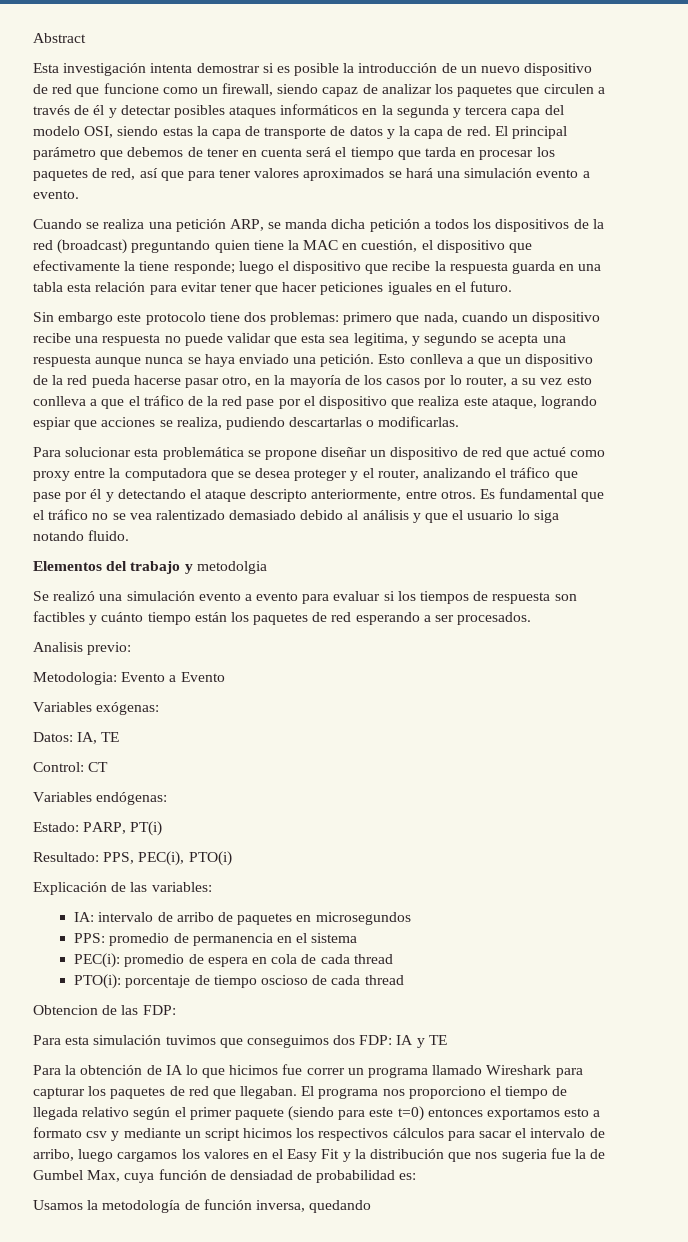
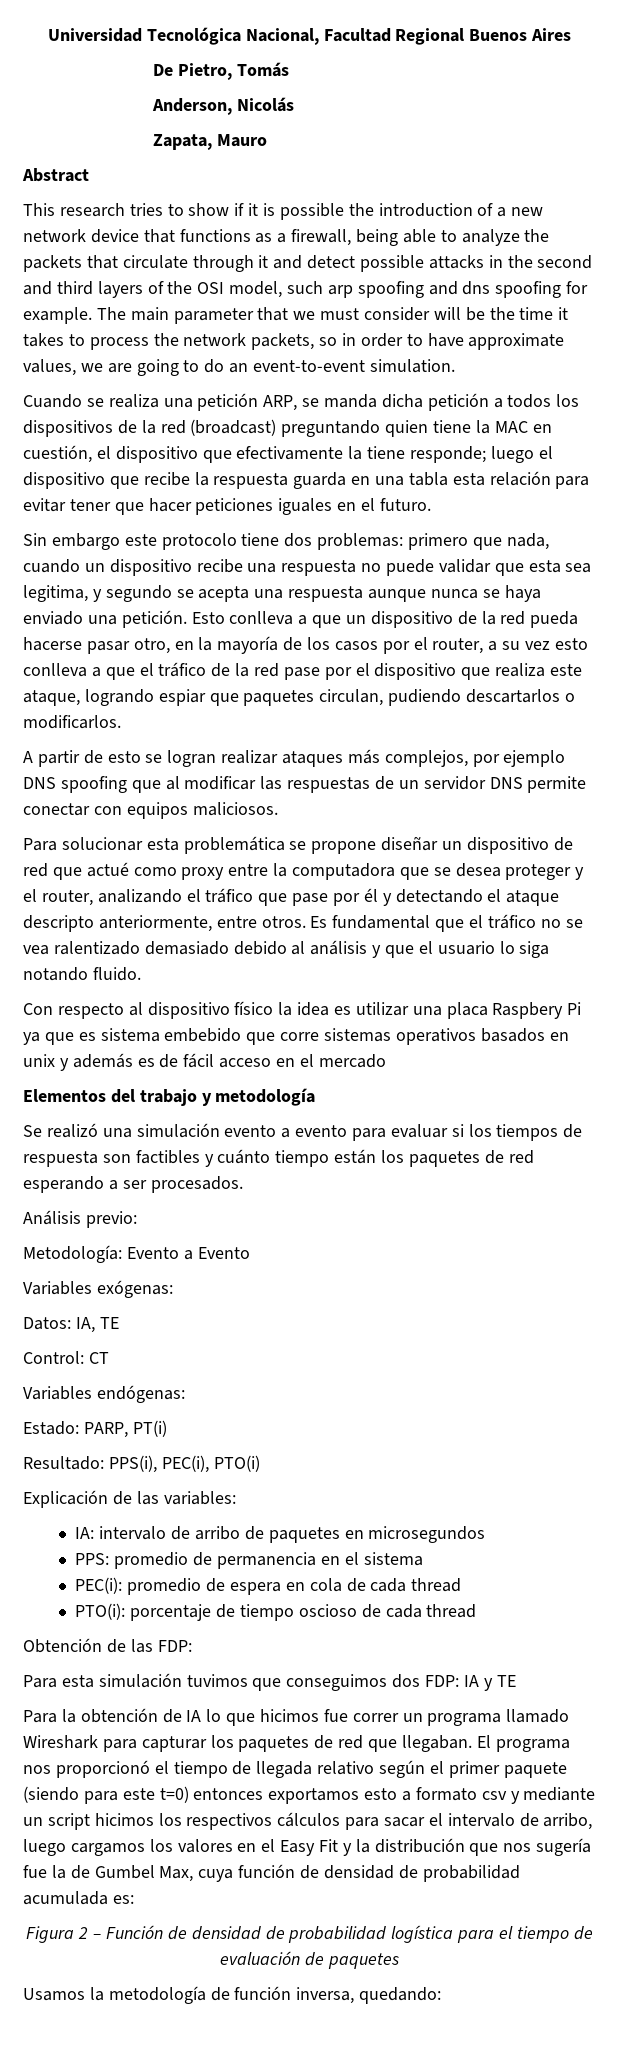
[33,33,86,43] [33,63,593,76] [33,83,605,97] [33,104,564,118] [33,126,567,139] [33,147,555,160] [33,168,590,181] [33,190,79,199] Abstract // Esta investigación intenta demostrar si es posible la introducción de un nuevo dispositivo de red que funcione como un firewall, siendo capaz de analizar los paquetes que circulen a través de él y detectar posibles ataques informáticos en la segunda y tercera capa del modelo OSI, siendo estas la capa de transporte de datos y la capa de red. El principal parámetro que debemos de tener en cuenta será el tiempo que tarda en procesar los paquetes de red, así que para tener valores aproximados se hará una simulación evento a evento. -> [47,27,572,45] [153,62,289,80] [152,97,295,115] [153,134,268,150] [22,168,89,182] [23,203,544,220] [23,229,550,246] [23,255,593,272] [23,281,589,298] [23,307,569,324] [23,333,565,350] [23,359,455,376] Universidad Tecnológica Nacional, Facultad Regional Buenos Aires // De Pietro, Tomás // Anderson, Nicolás // Zapata, Mauro // Abstract // This research tries to show if it is possible the introduction of a new network device that functions as a firewall, being able to analyze the packets that circulate through it and detect possible attacks in the second and third layers of the OSI model, such arp spoofing and dns spoofing for example. The main parameter that we must consider will be the time it takes to process the network packets, so in order to have approximate values, we are going to do an event-to-event simulation.
[449,375,462,385] lo -> [413,637,428,650] el
[101,416,460,430] acciones se realiza, pudiendo descartarlas o modificarlas. -> [243,689,575,706] [23,715,121,729] [23,749,566,767] [23,776,587,793] [23,802,278,819] paquetes circulan, pudiendo descartarlos o modificarlos. // A partir de esto se logran realizar ataques más complejos, por ejemplo DNS spoofing que al modificar las respuestas de un servidor DNS permite conectar con equipos maliciosos.
(130, 535) none -> [23,1001,582,1019] [23,1028,569,1045] [23,1053,386,1071] // Con respecto al dispositivo físico la idea es utilizar una placa Raspbery Pi ya que es sistema embebido que corre sistemas operativos basados en unix y además es de fácil acceso en el mercado
[196,561,267,574] metodolgia -> [215,1088,316,1106] metodología
[33,642,83,652] Analisis -> [23,1210,81,1225] Análisis
[33,672,117,685] Metodologia: -> [23,1245,122,1263] Metodología:
[103,852,135,864] PPS, -> [108,1455,157,1473] PPS(i),
[33,1005,98,1015] Obtencion -> [23,1638,102,1653] Obtención
[408,1086,486,1099] proporciono -> [55,1760,150,1778] proporcionó
[501,1149,547,1162] sugeria -> [536,1838,592,1856] sugería
[229,1170,396,1183] densiadad de probabilidad -> [323,1865,520,1882] [23,1891,108,1905] densidad de probabilidad acumulada
(417, 1176) none -> [26,1925,593,1943] [220,1951,399,1969] // Figura 2 – Función de densidad de probabilidad logística para el tiempo de evaluación de paquetes
[309,1200,372,1213] quedando -> [359,1987,442,2004] quedando:

